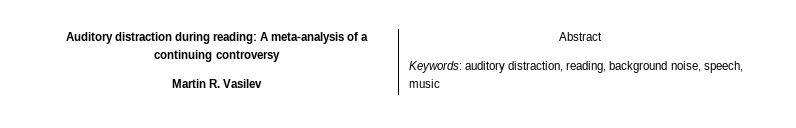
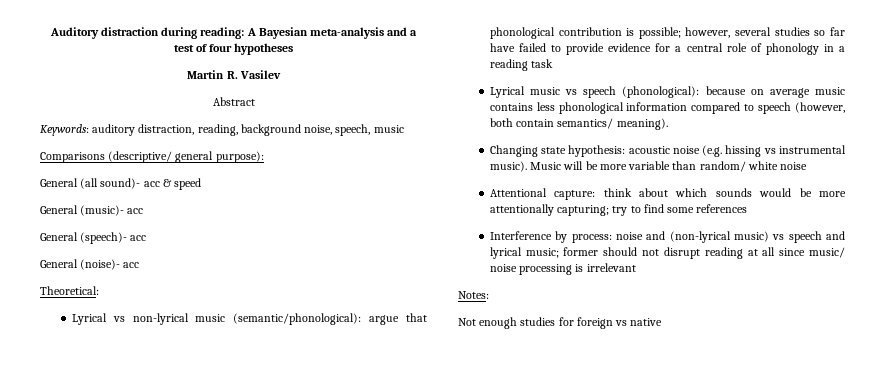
[271,32,369,44] [154,50,280,62] meta-analysis of a continuing controversy -> [258,27,418,39] [173,43,294,55] Bayesian meta-analysis and a test of four hypotheses
(440, 83) none -> [40,151,264,163] [40,178,202,190] [40,205,144,216] [40,232,147,244] [40,259,140,270] [40,286,99,295] [71,313,427,325] [489,27,845,39] [489,43,845,55] [489,59,554,71] [489,86,845,98] [489,102,845,114] [489,118,668,130] [489,145,846,157] [489,161,808,172] [489,188,846,200] [489,204,748,216] [489,231,845,243] [489,247,845,259] [489,263,636,275] [458,291,489,299] [458,317,663,329] // Comparisons (descriptive/ general purpose): // General (all sound)- acc & speed // General (music)- acc // General (speech)- acc // General (noise)- acc // Theoretical: // Lyrical vs non-lyrical music (semantic/phonological): argue that phonological contribution is possible; however, several studies so far have failed to provide evidence for a central role of phonology in a reading task // Lyrical music vs speech (phonological): because on average music contains less phonological information compared to speech (however, both contain semantics/ meaning). // Changing state hypothesis: acoustic noise (e.g. hissing vs instrumental music). Music will be more variable than random/ white noise // Attentional capture: think about which sounds would be more attentionally capturing; try to find some references // Interference by process: noise and (non-lyrical music) vs speech and lyrical music; former should not disrupt reading at all since music/ noise processing is irrelevant // Notes: // Not enough studies for foreign vs native

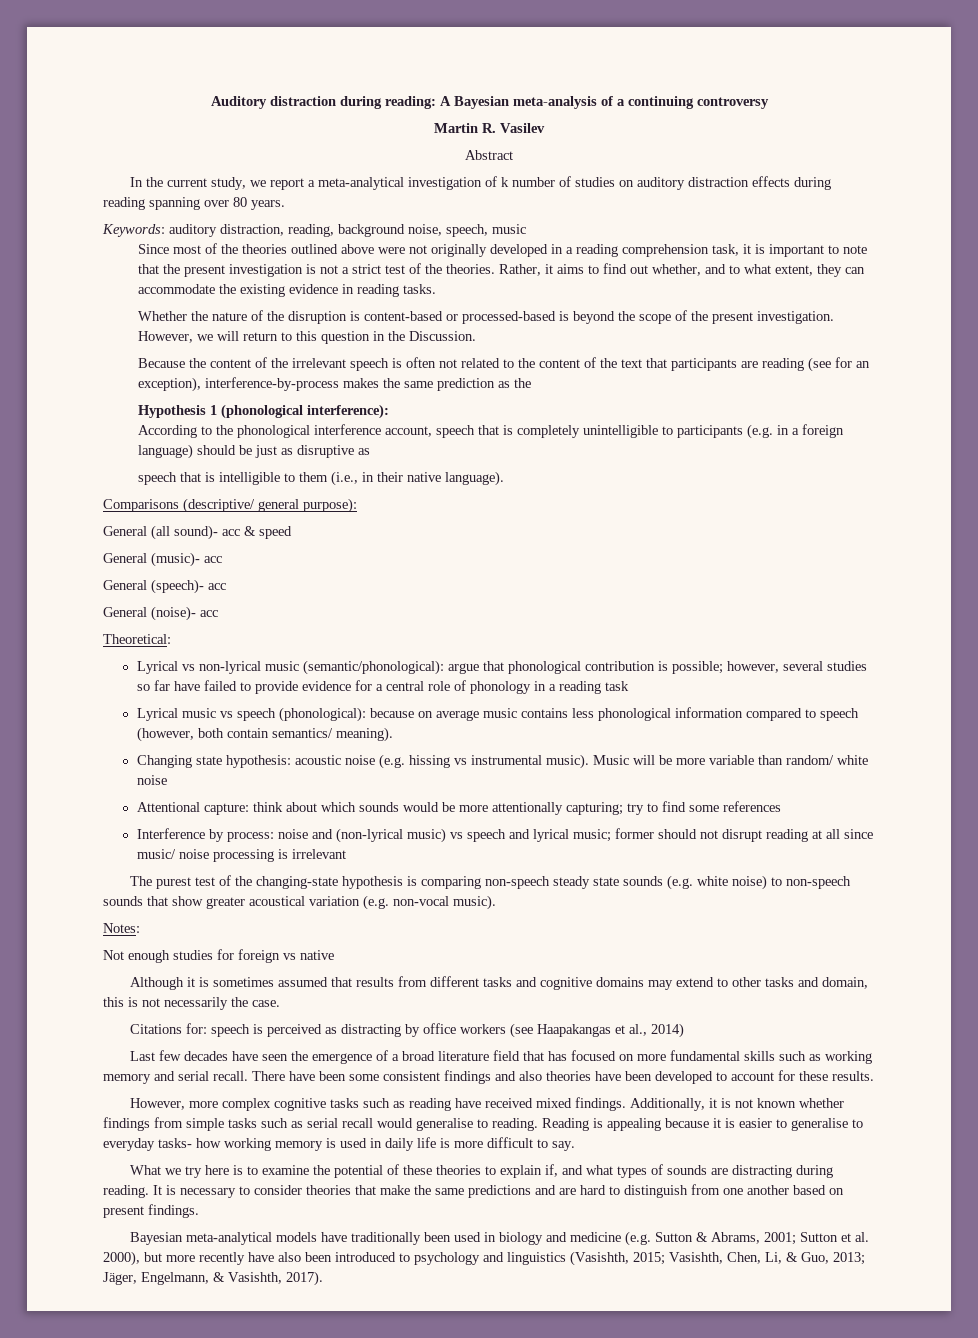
[387,27,418,36] [173,43,294,55] [187,70,281,79] [212,97,255,106] and a test of four hypotheses // Martin R. Vasilev // Abstract -> [600,96,769,109] [434,123,545,133] [465,150,513,160] [129,176,831,190] [103,197,285,210] of a continuing controversy // Martin R. Vasilev // Abstract // In the current study, we report a meta-analytical investigation of k number of studies on auditory distraction effects during reading spanning over 80 years.
(404, 129) none -> [138,243,868,257] [138,263,866,277] [138,284,437,297] [138,310,835,324] [138,331,477,344] [138,357,871,372] [138,377,532,392] [138,404,390,419] [138,424,845,439] [138,444,371,459] [138,471,505,486] // Since most of the theories outlined above were not originally developed in a reading comprehension task, it is important to note that the present investigation is not a strict test of the theories. Rather, it aims to find out whether, and to what extent, they can accommodate the existing evidence in reading tasks. // Whether the nature of the disruption is content-based or processed-based is beyond the scope of the present investigation. However, we will return to this question in the Discussion. // Because the content of the irrelevant speech is often not related to the content of the text that participants are reading (see for an exception), interference-by-process makes the same prediction as the // Hypothesis 1 (phonological interference): // According to the phonological interference account, speech that is completely unintelligible to participants (e.g. in a foreign language) should be just as disruptive as // speech that is intelligible to them (i.e., in their native language).
(636, 267) none -> [129,875,851,890] [103,895,496,910] // The purest test of the changing-state hypothesis is comparing non-speech steady state sounds (e.g. white noise) to non-speech sounds that show greater acoustical variation (e.g. non-vocal music).
(663, 322) none -> [129,976,868,990] [103,997,280,1010] [129,1023,684,1038] [129,1050,872,1064] [103,1070,874,1084] [129,1097,844,1111] [103,1117,863,1131] [103,1137,575,1151] [129,1164,833,1178] [103,1184,844,1198] [103,1204,199,1218] [129,1231,869,1246] [103,1251,865,1266] [103,1271,323,1286] // Although it is sometimes assumed that results from different tasks and cognitive domains may extend to other tasks and domain, this is not necessarily the case. // Citations for: speech is perceived as distracting by office workers (see Haapakangas et al., 2014) // Last few decades have seen the emergence of a broad literature field that has focused on more fundamental skills such as working memory and serial recall. There have been some consistent findings and also theories have been developed to account for these results. // However, more complex cognitive tasks such as reading have received mixed findings. Additionally, it is not known whether findings from simple tasks such as serial recall would generalise to reading. Reading is appealing because it is easier to generalise to everyday tasks- how working memory is used in daily life is more difficult to say. // What we try here is to examine the potential of these theories to explain if, and what types of sounds are distracting during reading. It is necessary to consider theories that make the same predictions and are hard to distinguish from one another based on present findings. // Bayesian meta-analytical models have traditionally been used in biology and medicine (e.g. Sutton & Abrams, 2001; Sutton et al. 2000), but more recently have also been introduced to psychology and linguistics (Vasishth, 2015; Vasishth, Chen, Li, & Guo, 2013; Jäger, Engelmann, & Vasishth, 2017).

